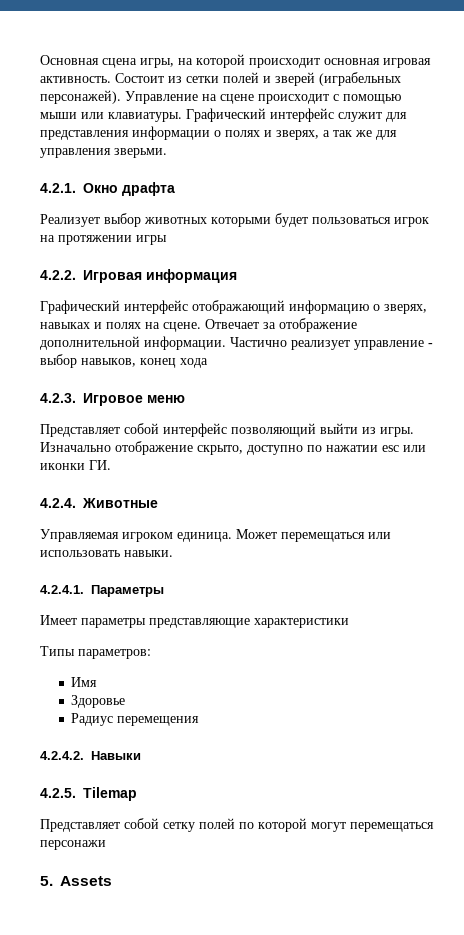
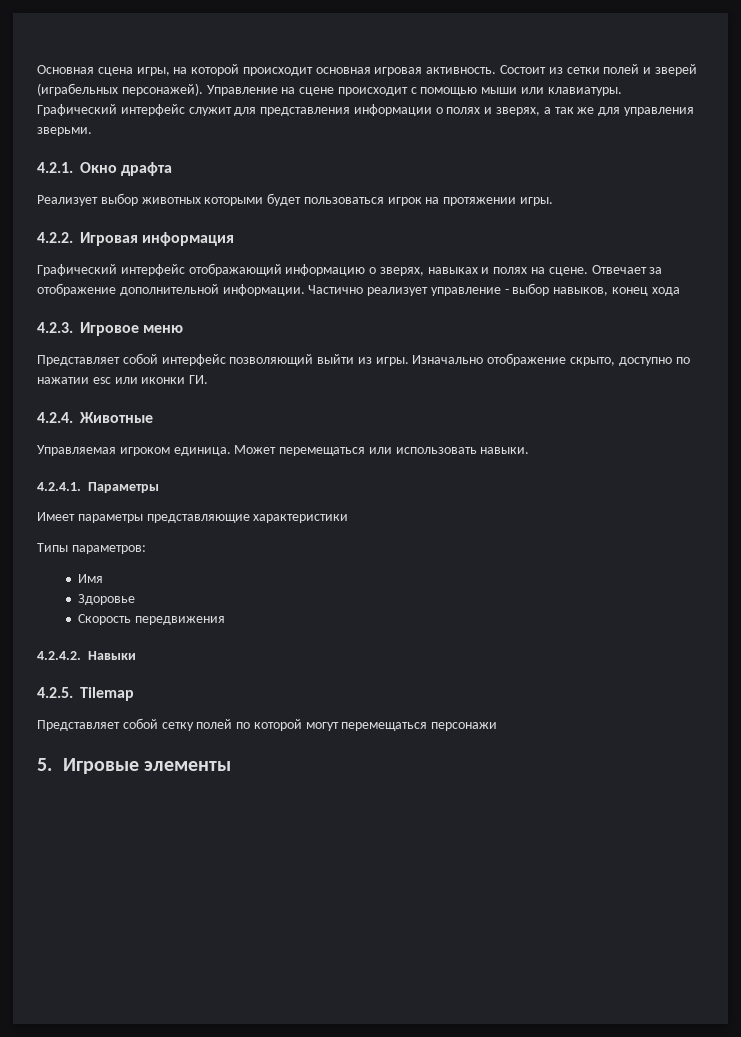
[136,235,167,245] игры -> [520,197,554,206] игры.
[71,713,200,726] Радиус перемещения -> [78,614,226,625] Скорость передвижения
[60,876,112,886] Assets -> [62,758,232,774] Игровые элементы

